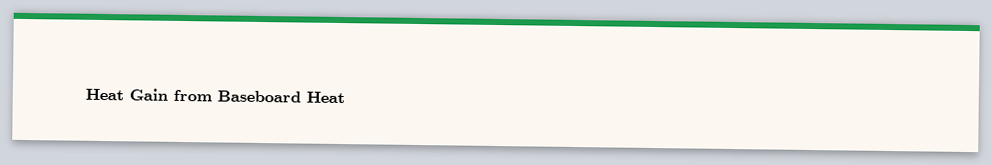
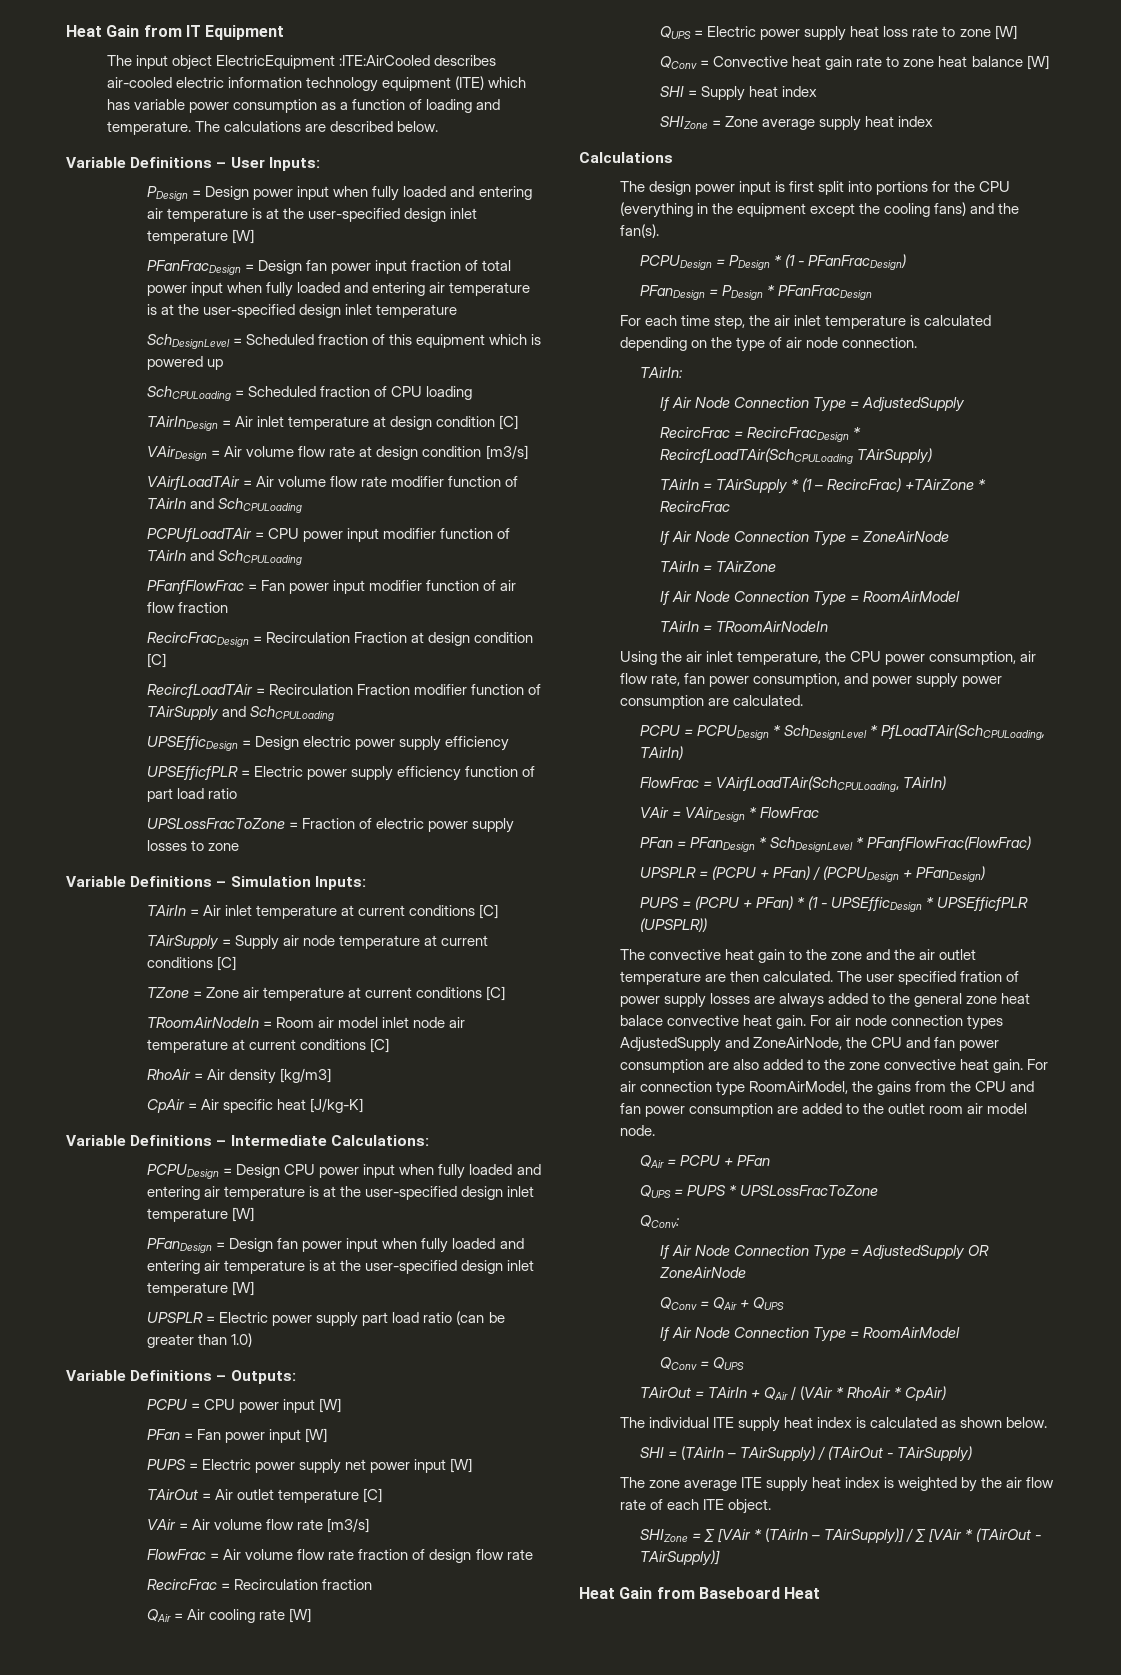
[85,88,212,102] Heat Gain from -> [66,25,285,40] [106,55,496,70] [106,76,526,92] [106,99,500,113] [106,121,438,135] [66,157,320,171] [147,186,532,201] [147,208,478,222] [147,229,255,244] [147,260,512,275] [147,282,531,297] [147,304,458,318] [147,334,542,349] [147,356,224,370] [147,386,473,401] [147,415,519,431] [147,445,528,461] [147,476,519,490] [147,498,303,513] [147,528,511,542] [147,550,303,565] [147,580,517,594] [147,602,229,613] [147,632,534,647] [147,653,167,668] [147,684,542,698] [147,706,335,721] [147,736,510,751] [147,766,536,781] [147,788,238,802] [147,818,515,833] [147,840,240,851] [66,876,366,890] [147,904,499,919] [147,935,489,950] [147,956,237,971] [147,986,506,1001] [147,1017,466,1028] [147,1038,390,1053] [147,1068,332,1084] [147,1098,364,1113] [66,1135,429,1146] [147,1164,541,1179] [147,1186,535,1200] [147,1207,255,1222] [147,1238,524,1253] [147,1260,535,1274] [147,1281,255,1296] [147,1311,505,1327] [147,1333,253,1348] [66,1370,296,1384] [147,1398,342,1413] [147,1428,328,1443] [147,1458,473,1474] [147,1488,383,1503] [147,1518,370,1533] [147,1549,533,1563] [147,1579,373,1590] [147,1608,312,1623] [660,25,1017,41] [660,55,1049,70] [660,86,818,101] [660,116,934,131] [579,152,673,163] [619,181,1011,195] [619,202,1019,218] [619,224,659,238] [639,254,907,270] [639,285,872,300] [619,315,991,329] [619,337,917,352] [639,367,683,378] [660,397,966,412] [660,427,862,442] [660,448,933,464] [660,478,987,494] [660,501,731,512] [660,531,950,546] [660,561,777,572] [660,591,961,606] [660,621,829,632] [619,651,1036,665] [619,673,1002,688] [619,695,803,709] [639,724,1046,740] [639,746,683,760] [639,776,946,792] [639,807,819,822] [639,836,1032,852] [639,866,986,882] [639,896,1029,912] [639,918,707,932] [619,949,977,963] [619,971,1019,985] [619,993,1031,1008] [619,1015,1003,1030] [619,1037,999,1052] [619,1059,1049,1073] [619,1081,1034,1096] [619,1103,1028,1117] [619,1125,655,1136] [639,1155,770,1168] [639,1185,878,1198] [639,1215,680,1228] [660,1245,990,1260] [660,1267,747,1278] [660,1297,785,1310] [660,1327,961,1342] [660,1357,745,1370] [639,1386,947,1401] [619,1417,1048,1432] [639,1446,973,1462] [619,1477,1055,1492] [619,1499,771,1514] [639,1528,1042,1544] [639,1550,720,1566] [579,1587,695,1599] Heat Gain from IT Equipment // The input object ElectricEquipment :ITE:AirCooled describes air-cooled electric information technology equipment (ITE) which has variable power consumption as a function of loading and temperature. The calculations are described below. // Variable Definitions – User Inputs: // PDesign = Design power input when fully loaded and entering air temperature is at the user-specified design inlet temperature [W] // PFanFracDesign = Design fan power input fraction of total power input when fully loaded and entering air temperature is at the user-specified design inlet temperature // SchDesignLevel = Scheduled fraction of this equipment which is powered up // SchCPULoading = Scheduled fraction of CPU loading // TAirInDesign = Air inlet temperature at design condition [C] // VAirDesign = Air volume flow rate at design condition [m3/s] // VAirfLoadTAir = Air volume flow rate modifier function of TAirIn and SchCPULoading // PCPUfLoadTAir = CPU power input modifier function of TAirIn and SchCPULoading // PFanfFlowFrac = Fan power input modifier function of air flow fraction // RecircFracDesign = Recirculation Fraction at design condition [C] // RecircfLoadTAir = Recirculation Fraction modifier function of TAirSupply and SchCPULoading // UPSEfficDesign = Design electric power supply efficiency // UPSEfficfPLR = Electric power supply efficiency function of part load ratio // UPSLossFracToZone = Fraction of electric power supply losses to zone // Variable Definitions – Simulation Inputs: // TAirIn = Air inlet temperature at current conditions [C] // TAirSupply = Supply air node temperature at current conditions [C] // TZone = Zone air temperature at current conditions [C] // TRoomAirNodeIn = Room air model inlet node air temperature at current conditions [C] // RhoAir = Air density [kg/m3] // CpAir = Air specific heat [J/kg-K] // Variable Definitions – Intermediate Calculations: // PCPUDesign = Design CPU power input when fully loaded and entering air temperature is at the user-specified design inlet temperature [W] // PFanDesign = Design fan power input when fully loaded and entering air temperature is at the user-specified design inlet temperature [W] // UPSPLR = Electric power supply part load ratio (can be greater than 1.0) // Variable Definitions – Outputs: // PCPU = CPU power input [W] // PFan = Fan power input [W] // PUPS = Electric power supply net power input [W] // TAirOut = Air outlet temperature [C] // VAir = Air volume flow rate [m3/s] // FlowFrac = Air volume flow rate fraction of design flow rate // RecircFrac = Recirculation fraction // QAir = Air cooling rate [W] // QUPS = Electric power supply heat loss rate to zone [W] // QConv = Convective heat gain rate to zone heat balance [W] // SHI = Supply heat index // SHIZone = Zone average supply heat index // Calculations // The design power input is first split into portions for the CPU (everything in the equipment except the cooling fans) and the fan(s). // PCPUDesign = PDesign * (1 - PFanFracDesign) // PFanDesign = PDesign * PFanFracDesign // For each time step, the air inlet temperature is calculated depending on the type of air node connection. // TAirIn: // If Air Node Connection Type = AdjustedSupply // RecircFrac = RecircFracDesign * RecircfLoadTAir(SchCPULoading TAirSupply) // TAirIn = TAirSupply * (1 – RecircFrac) +TAirZone * RecircFrac // If Air Node Connection Type = ZoneAirNode // TAirIn = TAirZone // If Air Node Connection Type = RoomAirModel // TAirIn = TRoomAirNodeIn // Using the air inlet temperature, the CPU power consumption, air flow rate, fan power consumption, and power supply power consumption are calculated. // PCPU = PCPUDesign * SchDesignLevel * PfLoadTAir(SchCPULoading, TAirIn) // FlowFrac = VAirfLoadTAir(SchCPULoading, TAirIn) // VAir = VAirDesign * FlowFrac // PFan = PFanDesign * SchDesignLevel * PFanfFlowFrac(FlowFrac) // UPSPLR = (PCPU + PFan) / (PCPUDesign + PFanDesign) // PUPS = (PCPU + PFan) * (1 - UPSEfficDesign * UPSEfficfPLR (UPSPLR)) // The convective heat gain to the zone and the air outlet temperature are then calculated. The user specified fration of power supply losses are always added to the general zone heat balace convective heat gain. For air node connection types AdjustedSupply and ZoneAirNode, the CPU and fan power consumption are also added to the zone convective heat gain. For air connection type RoomAirModel, the gains from the CPU and fan power consumption are added to the outlet room air model node. // QAir = PCPU + PFan // QUPS = PUPS * UPSLossFracToZone // QConv: // If Air Node Connection Type = AdjustedSupply OR ZoneAirNode // QConv = QAir + QUPS // If Air Node Connection Type = RoomAirModel // QConv = QUPS // TAirOut = TAirIn + QAir / (VAir * RhoAir * CpAir) // The individual ITE supply heat index is calculated as shown below. // SHI = (TAirIn – TAirSupply) / (TAirOut - TAirSupply) // The zone average ITE supply heat index is weighted by the air flow rate of each ITE object. // SHIZone = ∑ [VAir * (TAirIn – TAirSupply)] / ∑ [VAir * (TAirOut - TAirSupply)] // Heat Gain from

